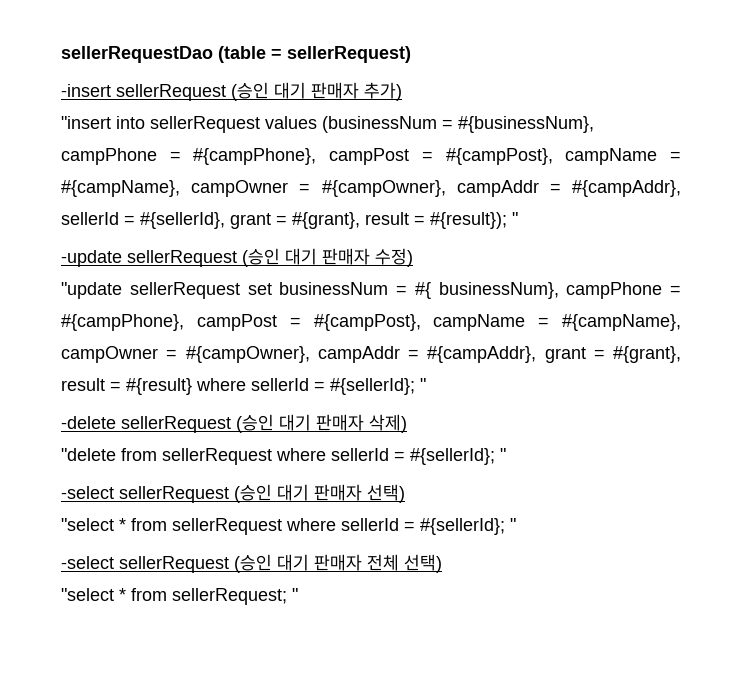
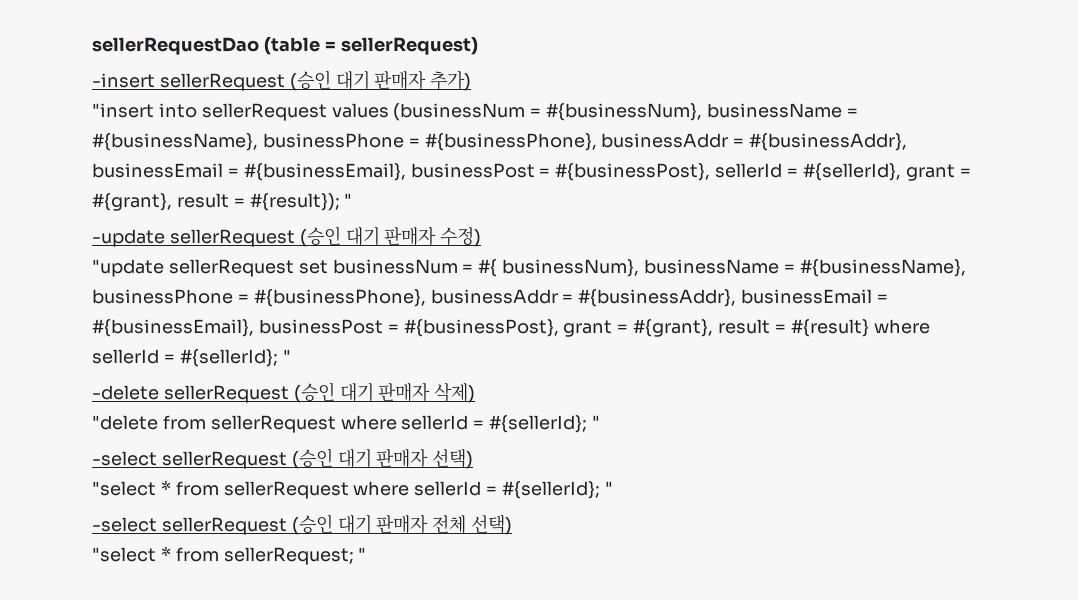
[61,148,681,165] [61,180,681,197] campPhone = #{campPhone}, campPost = #{campPost}, campName = #{campName}, campOwner = #{campOwner}, campAddr = #{campAddr}, -> [707,103,858,118] [92,133,908,151] [92,163,711,181] businessName = #{businessName}, businessPhone = #{businessPhone}, businessAddr = #{businessAddr}, businessEmail = #{businessEmail}, businessPost = #{businessPost},
[566,282,681,299] [61,314,681,331] [61,346,537,363] campPhone = #{campPhone}, campPost = #{campPost}, campName = #{campName}, campOwner = #{campOwner}, campAddr = #{campAddr}, -> [644,259,966,277] [92,289,889,307] [92,319,559,337] businessName = #{businessName}, businessPhone = #{businessPhone}, businessAddr = #{businessAddr}, businessEmail = #{businessEmail}, businessPost = #{businessPost},

